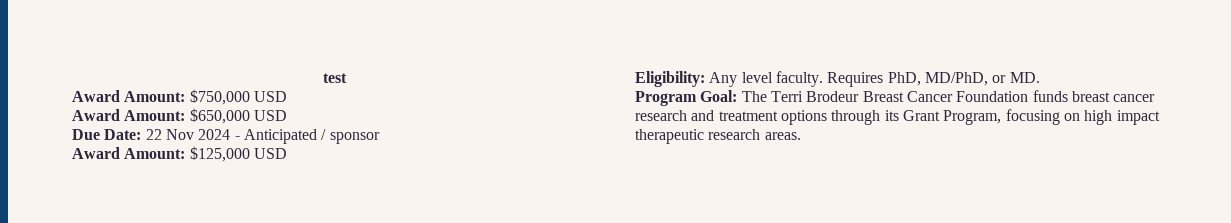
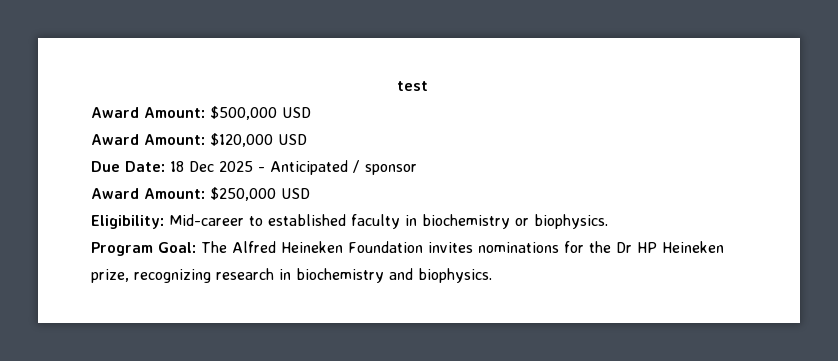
[189,89,250,105] $750,000 -> [210,106,277,120] $500,000
[189,108,250,124] $650,000 -> [210,133,273,147] $120,000
[145,129,231,140] 22 Nov 2024 -> [170,161,253,172] 18 Dec 2025
[189,146,250,162] $125,000 -> [210,187,276,201] $250,000
[709,71,1040,87] [635,90,1156,106] [635,109,1160,125] [635,129,801,144] Any level faculty. Requires PhD, MD/PhD, or MD. // Program Goal: The Terri Brodeur Breast Cancer Foundation funds breast cancer research and treatment options through its Grant Program, focusing on high impact therapeutic research areas. -> [169,214,608,229] [91,241,724,256] [91,268,492,283] Mid-career to established faculty in biochemistry or biophysics. // Program Goal: The Alfred Heineken Foundation invites nominations for the Dr HP Heineken prize, recognizing research in biochemistry and biophysics.

